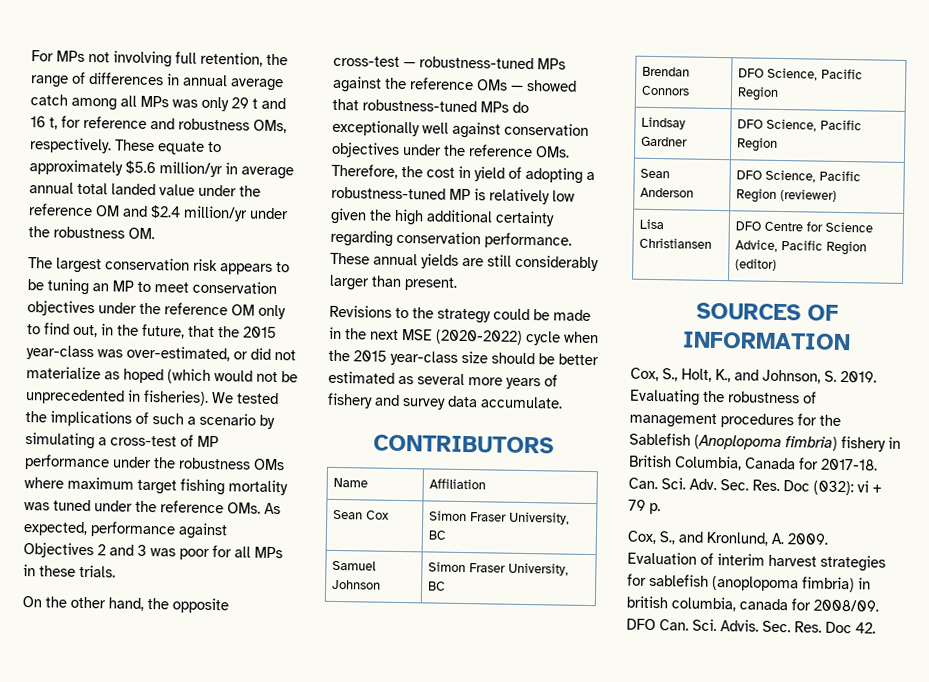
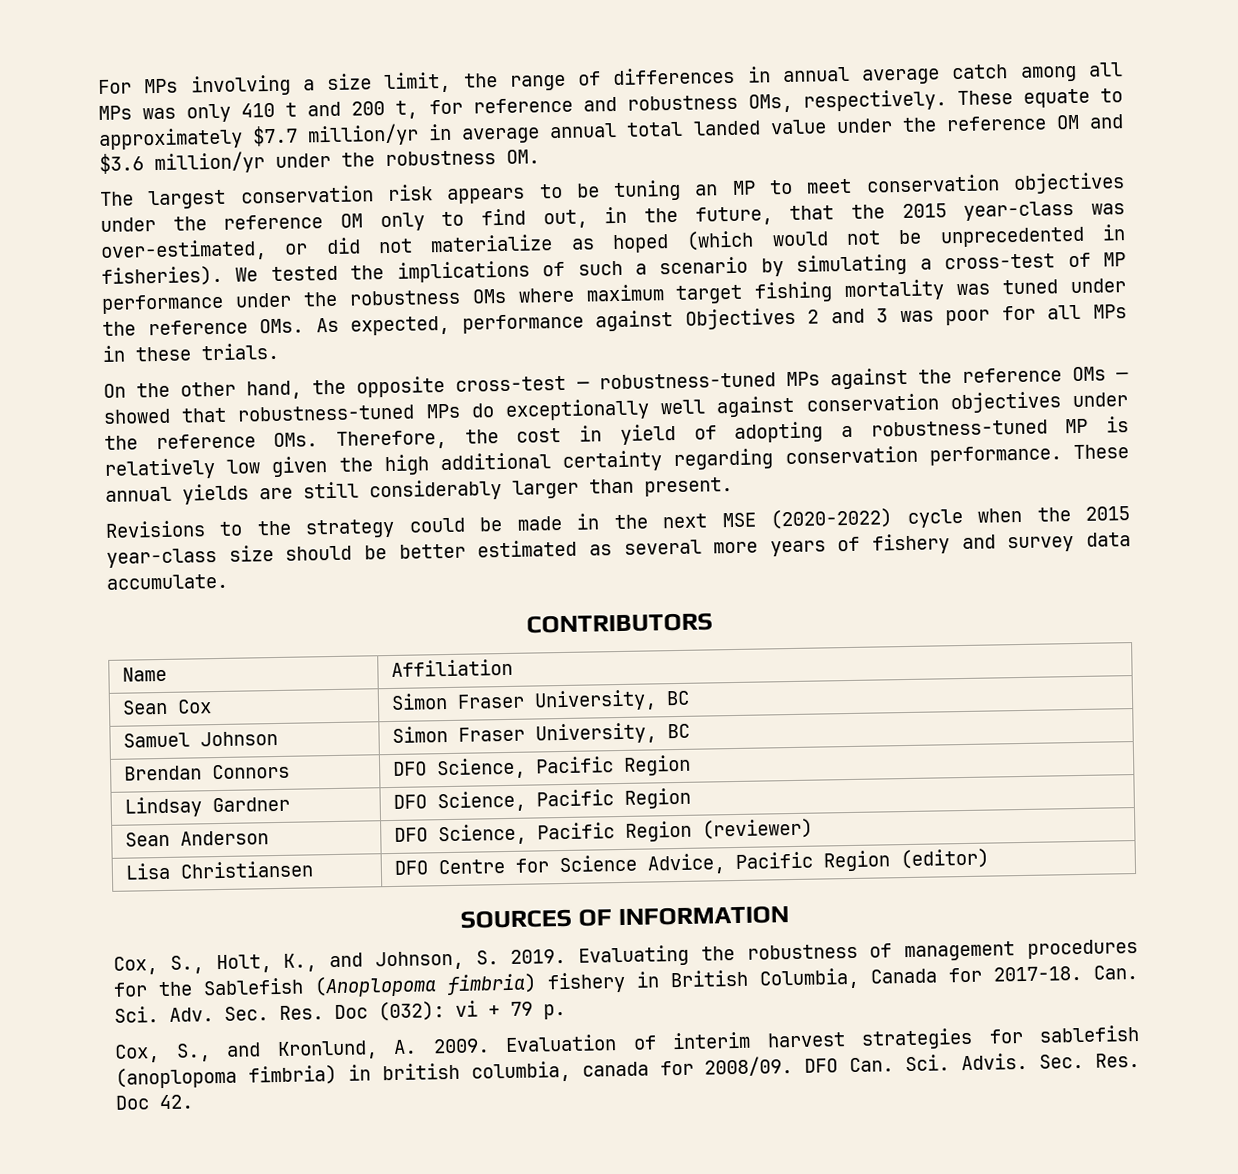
[88,50,263,68] not involving full retention, -> [190,71,452,97] involving a size limit,
[231,97,249,109] 29 -> [241,102,276,118] 410
[30,116,46,128] 16 -> [351,101,386,116] 200
[125,160,156,175] $5.6 -> [252,125,299,147] $7.7
[150,205,181,219] $2.4 -> [99,153,144,174] $3.6

